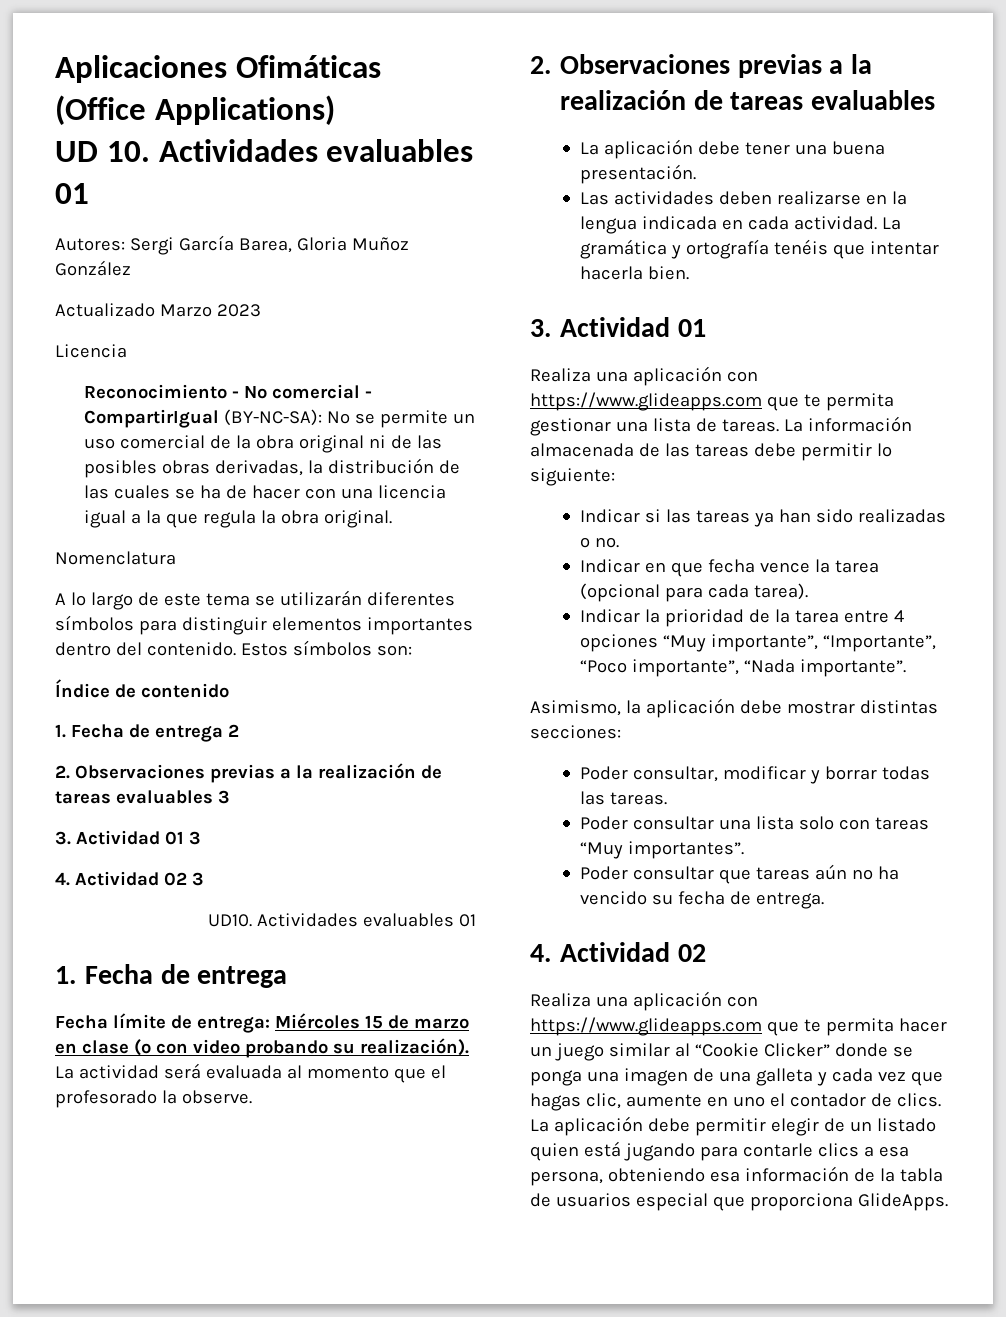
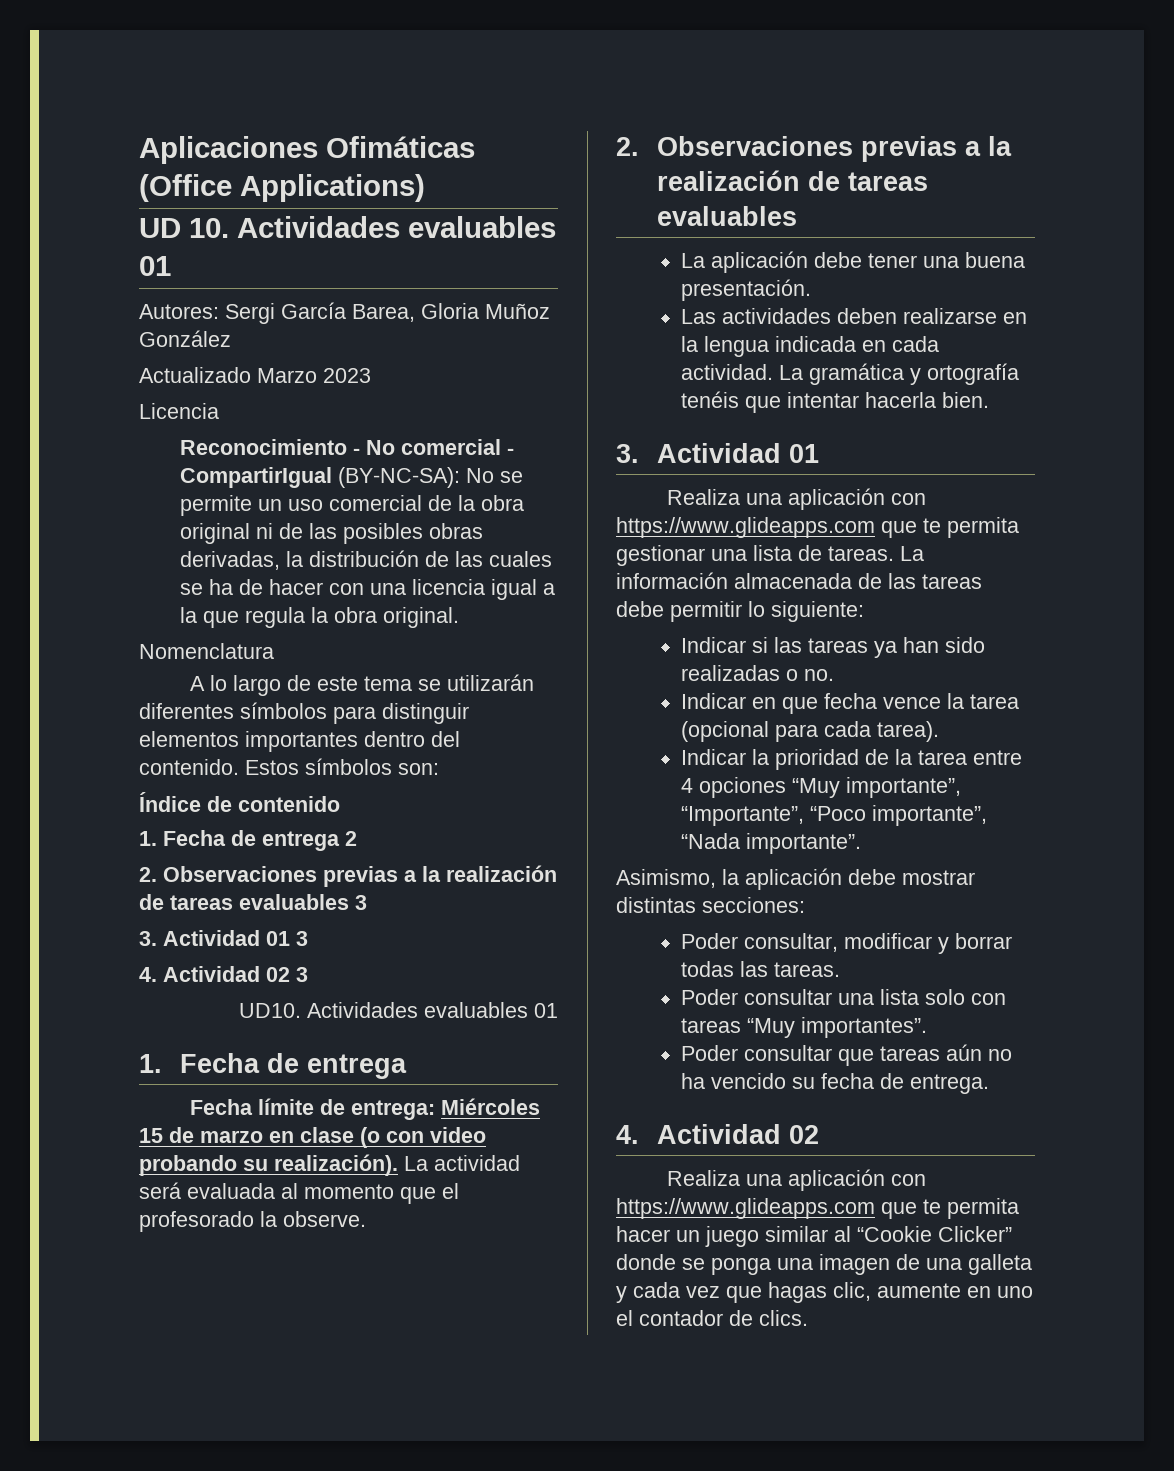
[530,1116,936,1136] [530,1141,909,1161] [530,1166,943,1186] [530,1193,948,1211] La aplicación debe permitir elegir de un listado quien está jugando para contarle clics a esa persona, obteniendo esa información de la tabla de usuarios especial que proporciona GlideApps. -> (808, 1318) none

